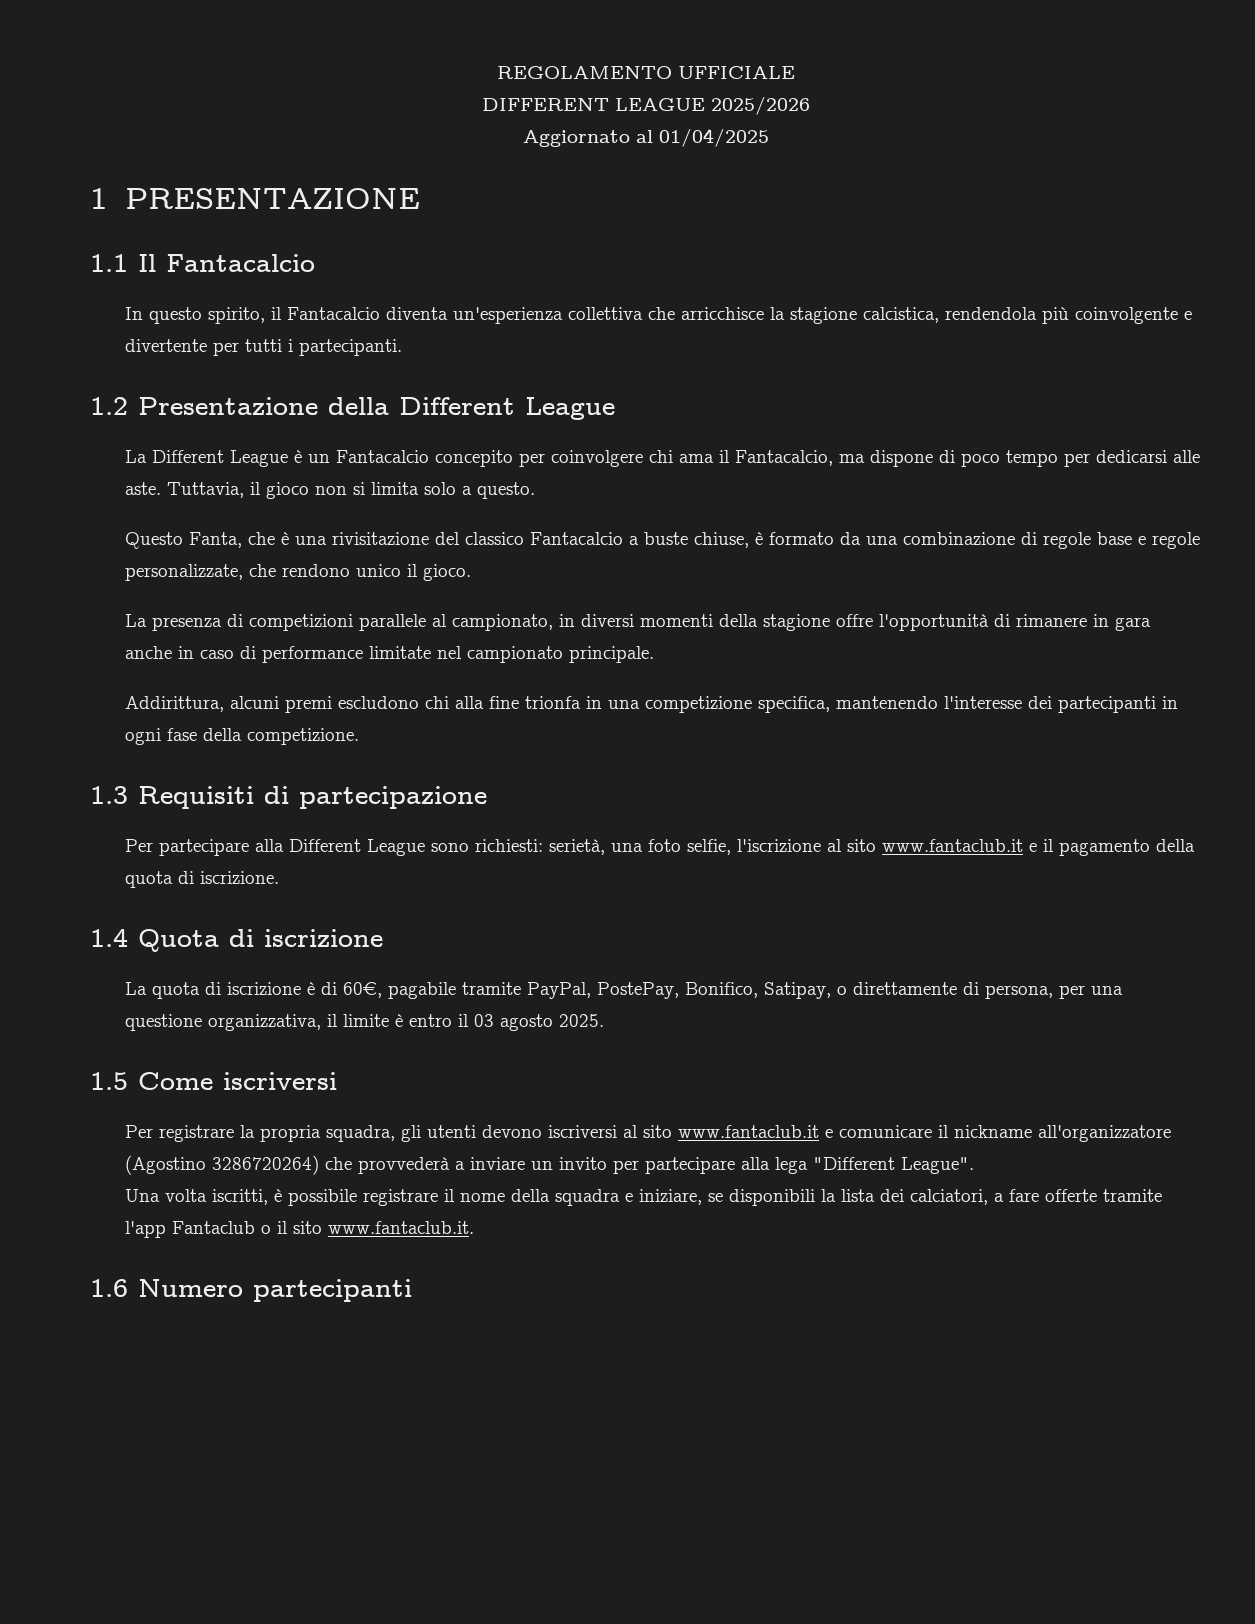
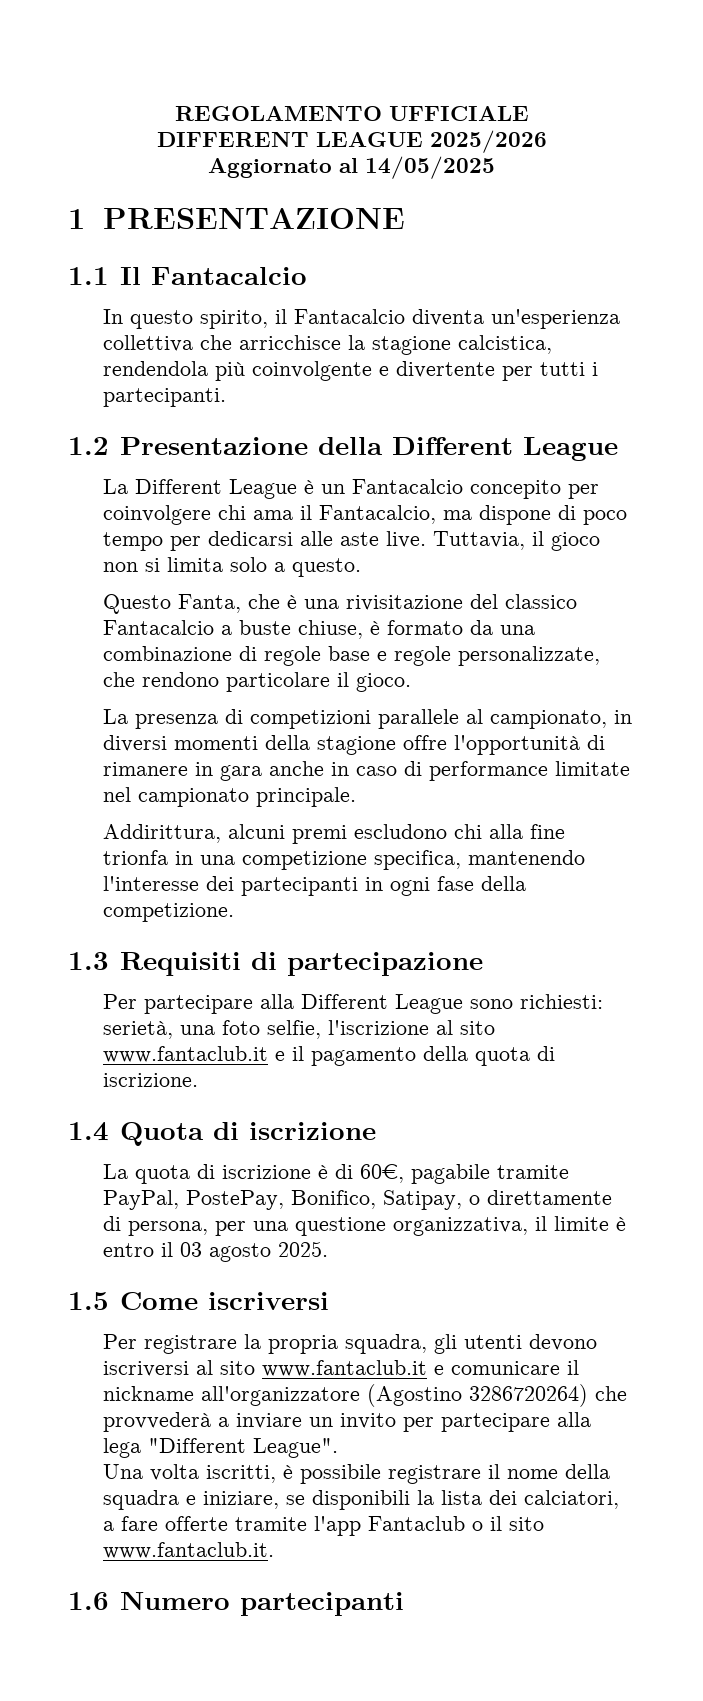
[659,128,769,147] 01/04/2025 -> [365,156,495,179] 14/05/2025
[125,482,162,495] aste. -> [339,531,426,548] aste live.
[356,564,402,577] unico -> [225,672,330,692] particolare

